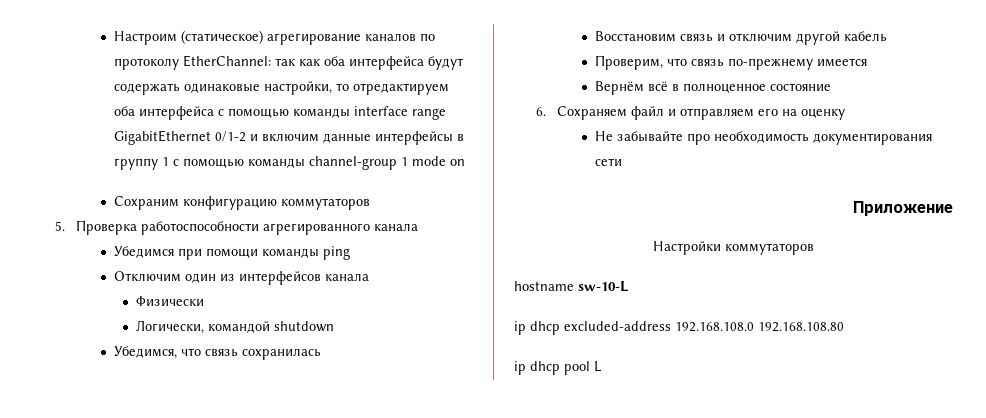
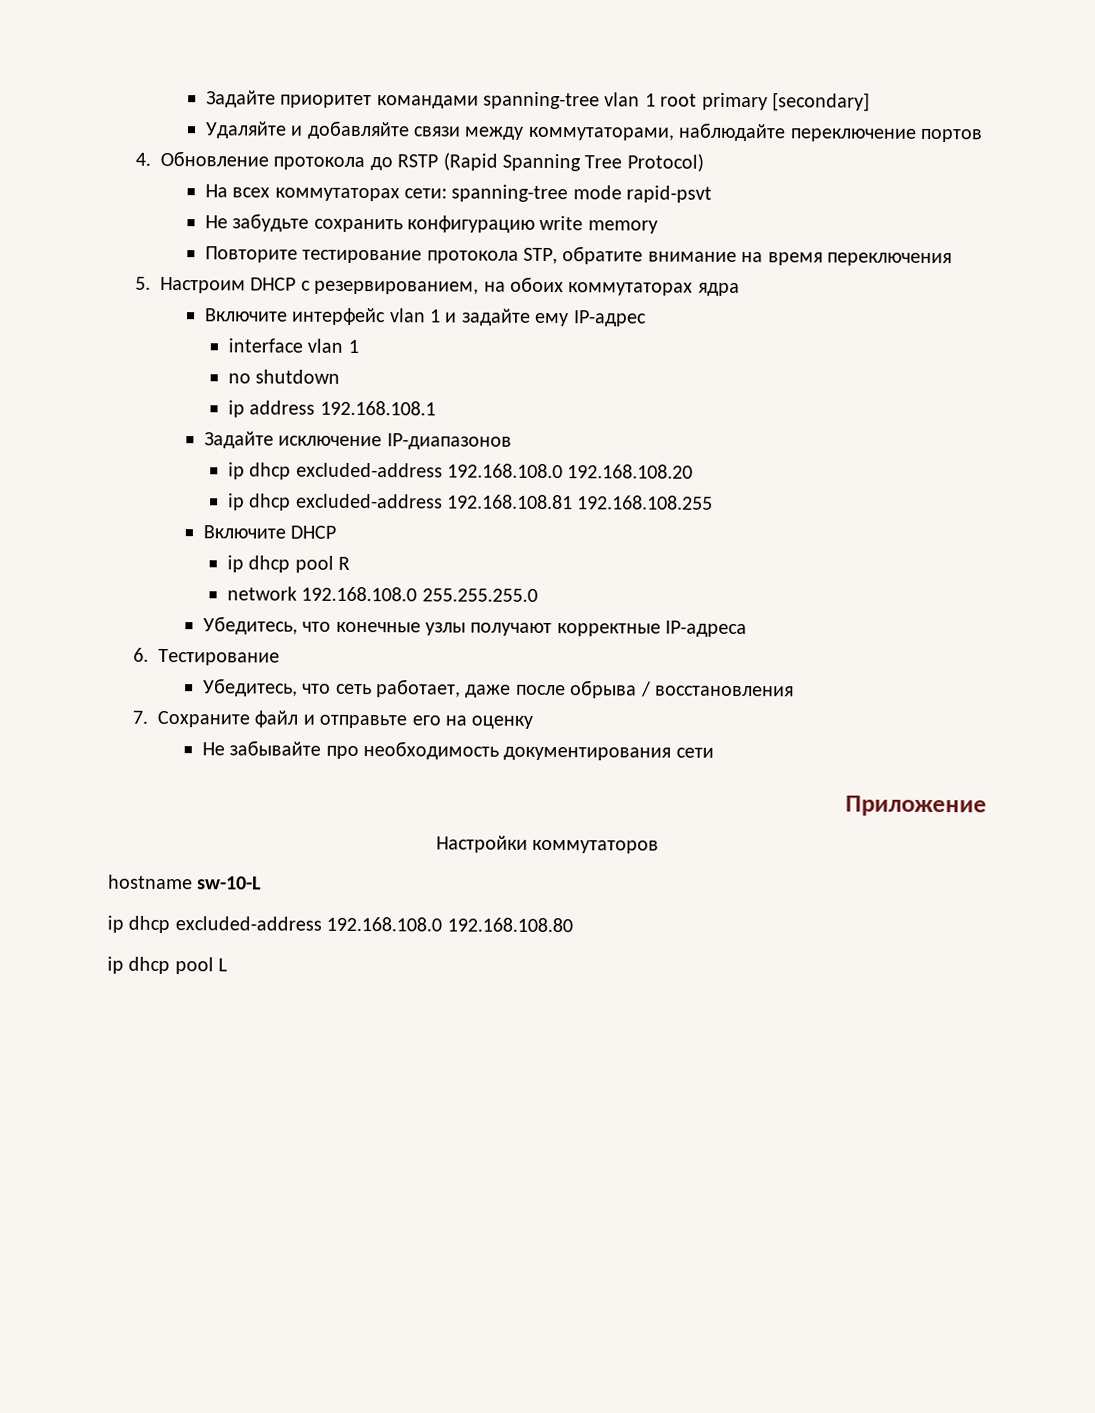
[114,30,436,45] [114,55,464,70] [114,81,450,95] [114,106,447,120] [114,130,465,145] [114,156,466,170] [114,196,371,210] [54,220,419,235] [114,246,351,260] [114,271,370,285] [135,296,204,306] [135,320,334,334] [114,346,322,360] [595,31,888,45] [595,55,868,70] [595,81,832,95] [535,106,628,120] Настроим (статическое) агрегирование каналов по протоколу EtherChannel: так как оба интерфейса будут содержать одинаковые настройки, то отредактируем оба интерфейса с помощью команды interface range GigabitEthernet 0/1-2 и включим данные интерфейсы в группу 1 с помощью команды channel-group 1 mode on // Сохраним конфигурацию коммутаторов // 5. Проверка работоспособности агрегированного канала // Убедимся при помощи команды ping // Отключим один из интерфейсов канала // Физически // Логически, командой shutdown // Убедимся, что связь сохранилась // Восстановим связь и отключим другой кабель // Проверим, что связь по-прежнему имеется // Вернём всё в полноценное состояние // 6. Сохраняем -> [205,90,871,112] [204,120,984,143] [134,150,704,172] [204,184,713,203] [204,213,658,234] [204,246,953,267] [134,276,740,296] [204,307,647,327] [227,338,359,354] [227,369,341,384] [227,400,436,418] [203,431,512,450] [227,462,694,480] [227,493,714,511] [202,525,337,539] [226,555,351,573] [226,586,538,602] [202,616,748,638] [132,647,280,666] [202,678,795,699] [131,710,250,728] Задайте приоритет командами spanning-tree vlan 1 root primary [secondary] // Удаляйте и добавляйте связи между коммутаторами, наблюдайте переключение портов // 4. Обновление протокола до RSTP (Rapid Spanning Tree Protocol) // На всех коммутаторах сети: spanning-tree mode rapid-psvt // Не забудьте сохранить конфигурацию write memory // Повторите тестирование протокола STP, обратите внимание на время переключения // 5. Настроим DHCP с резервированием, на обоих коммутаторах ядра // Включите интерфейс vlan 1 и задайте ему IP-адрес // interface vlan 1 // no shutdown // ip address 192.168.108.1 // Задайте исключение IP-диапазонов // ip dhcp excluded-address 192.168.108.0 192.168.108.20 // ip dhcp excluded-address 192.168.108.81 192.168.108.255 // Включите DHCP // ip dhcp pool R // network 192.168.108.0 255.255.255.0 // Убедитесь, что конечные узлы получают корректные IP-адреса // 6. Тестирование // Убедитесь, что сеть работает, даже после обрыва / восстановления // 7. Сохраните
[680,108,755,120] отправляем -> [319,714,408,729] отправьте

